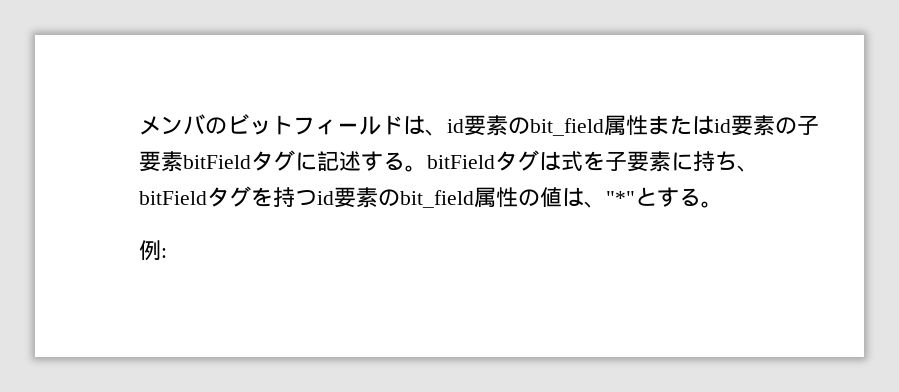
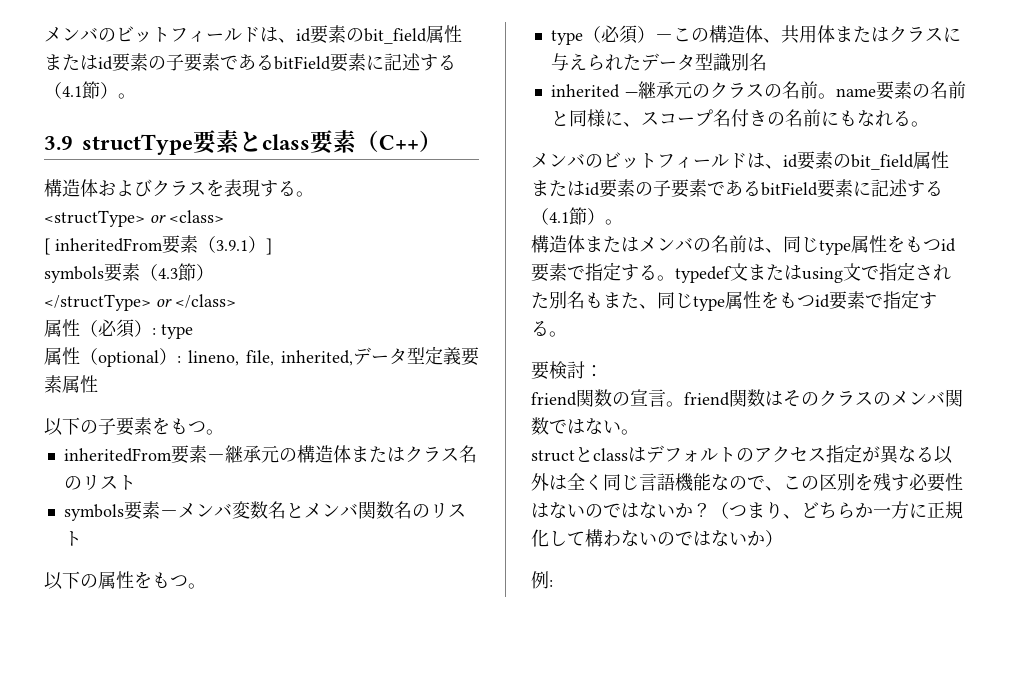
[183,150,759,172] [139,186,723,208] bitFieldタグに記述する。bitFieldタグは式を子要素に持ち、bitFieldタグを持つid要素のbit_field属性の値は、"*"とする。 -> [220,53,456,72] [44,81,136,99] [44,130,442,155] [44,179,314,197] [44,210,224,227] [44,235,272,255] [44,263,214,283] [44,294,236,311] [44,319,193,339] [44,346,479,367] [44,375,98,393] [44,417,224,436] [63,445,477,464] [63,475,136,490] [63,501,466,521] [63,531,82,546] [44,571,206,590] [550,25,961,45] [550,53,767,72] [550,81,966,100] [550,109,929,127] [531,151,949,170] [531,179,943,198] [531,207,623,225] [531,235,956,255] [531,262,951,283] [531,290,937,311] [531,321,567,337] [531,361,603,380] [531,389,963,407] [531,417,639,435] [531,444,953,464] [531,473,963,492] [531,501,963,519] [531,529,783,547] であるbitField要素に記述する（4.1節）。 // 3.9 structType要素とclass要素（C++） // 構造体およびクラスを表現する。 // <structType> or <class> // [ inheritedFrom要素（3.9.1）] // symbols要素（4.3節） // </structType> or </class> // 属性（必須）: type // 属性（optional）: lineno, file, inherited,データ型定義要素属性 // 以下の子要素をもつ。 // inheritedFrom要素－継承元の構造体またはクラス名のリスト // symbols要素－メンバ変数名とメンバ関数名のリスト // 以下の属性をもつ。 // type（必須）－この構造体、共用体またはクラスに与えられたデータ型識別名 // inherited —継承元のクラスの名前。name要素の名前と同様に、スコープ名付きの名前にもなれる。 // メンバのビットフィールドは、id要素のbit_field属性またはid要素の子要素であるbitField要素に記述する（4.1節）。 // 構造体またはメンバの名前は、同じtype属性をもつid要素で指定する。typedef文またはusing文で指定された別名もまた、同じtype属性をもつid要素で指定する。 // 要検討： // friend関数の宣言。friend関数はそのクラスのメンバ関数ではない。 // structとclassはデフォルトのアクセス指定が異なる以外は全く同じ言語機能なので、この区別を残す必要性はないのではないか？（つまり、どちらか一方に正規化して構わないのではないか）

